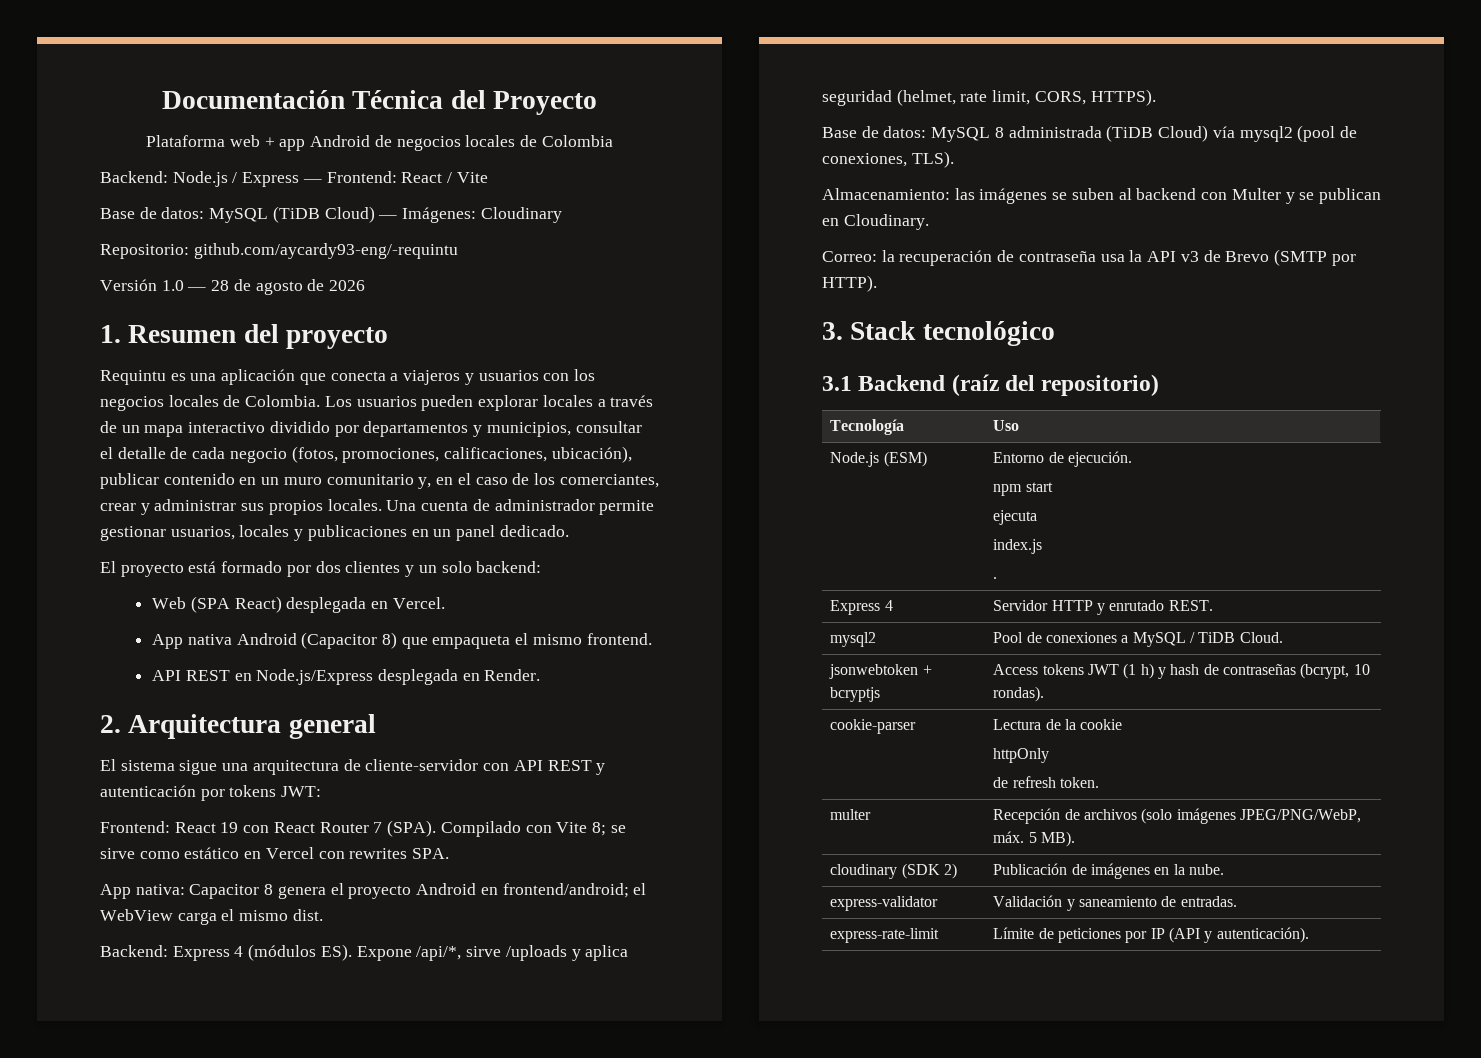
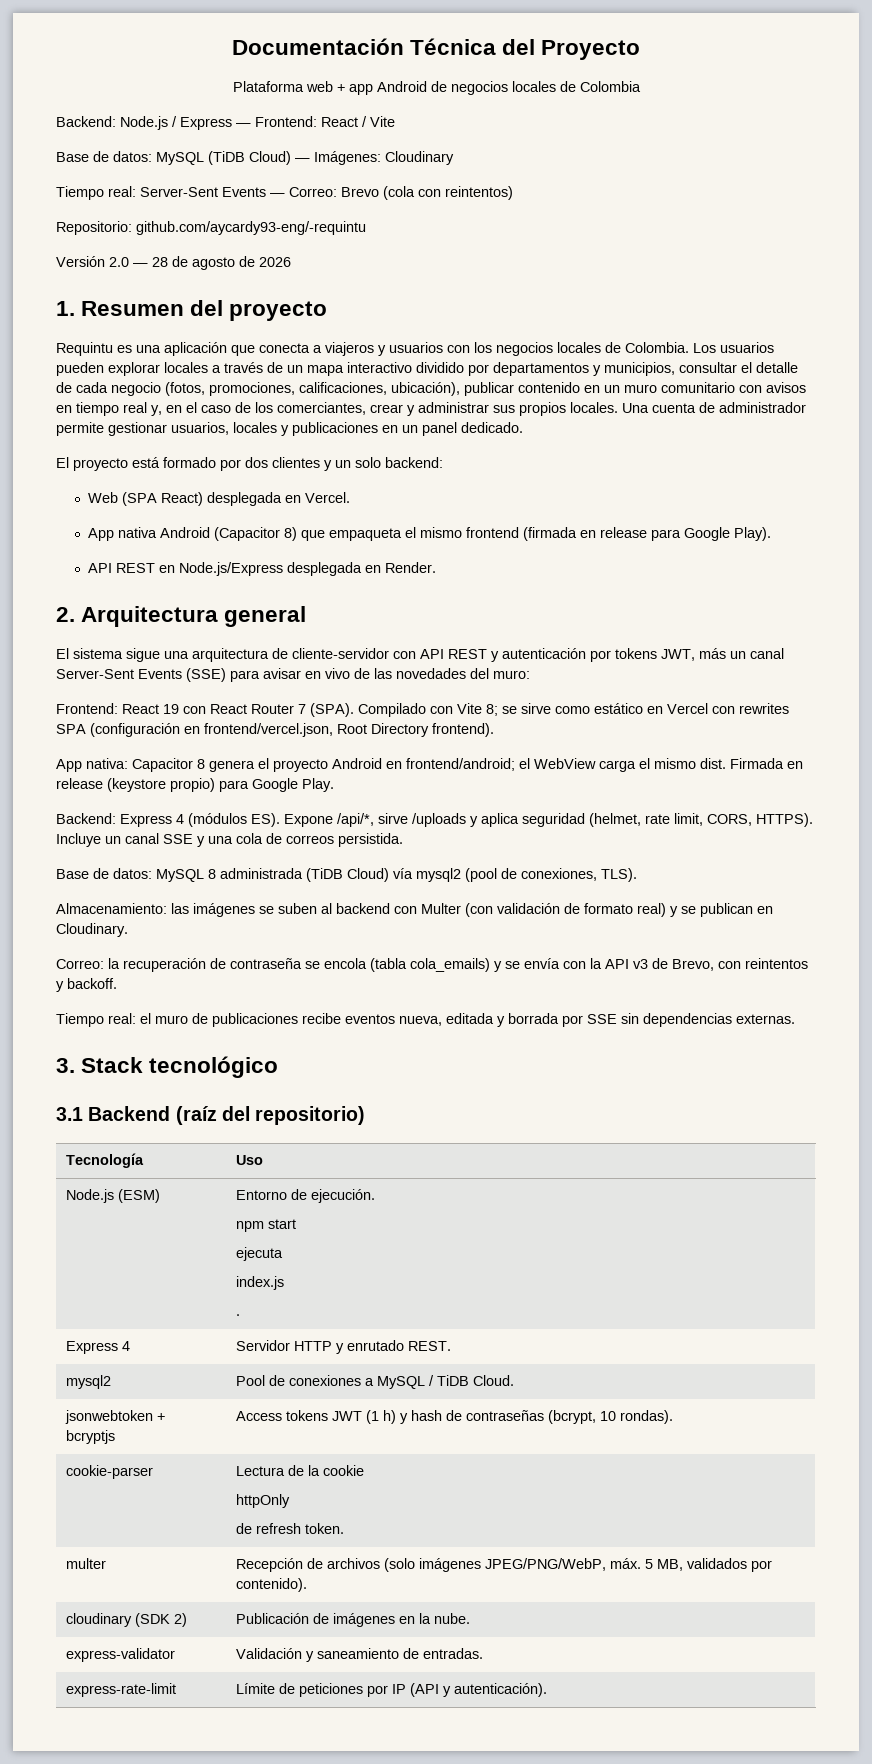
(562, 215) none -> [56,186,513,200] // Tiempo real: Server-Sent Events — Correo: Brevo (cola con reintentos)
[161,280,184,291] 1.0 -> [109,257,129,267] 2.0
(414, 479) none -> [739,382,806,393] [56,402,147,416] con avisos en tiempo real
[586,633,652,645] frontend. -> [466,527,772,541] frontend (firmada en release para Google Play).
[281,786,322,797] JWT: -> [661,648,784,661] [56,668,530,682] JWT, más un canal Server-Sent Events (SSE) para avisar en vivo de las novedades del muro:
[412,848,450,859] SPA. -> [56,723,494,737] SPA (configuración en frontend/vercel.json, Root Directory frontend).
(323, 915) none -> [730,758,803,769] [56,778,334,792] Firmada en release (keystore propio) para Google Play.
(1156, 97) none -> [56,833,403,847] Incluye un canal SSE y una cola de correos persistida.
(1281, 194) none -> [465,903,666,917] (con validación de formato real)
[1100,249,1356,266] [822,275,877,292] usa la API v3 de Brevo (SMTP por HTTP). -> [305,958,808,972] [56,978,117,992] [56,1013,795,1027] se encola (tabla cola_emails) y se envía con la API v3 de Brevo, con reintentos y backoff. // Tiempo real: el muro de publicaciones recibe eventos nueva, editada y borrada por SSE sin dependencias externas.
[1041,831,1076,847] MB). -> [657,1558,773,1572] [236,1578,308,1592] MB, validados por contenido).

